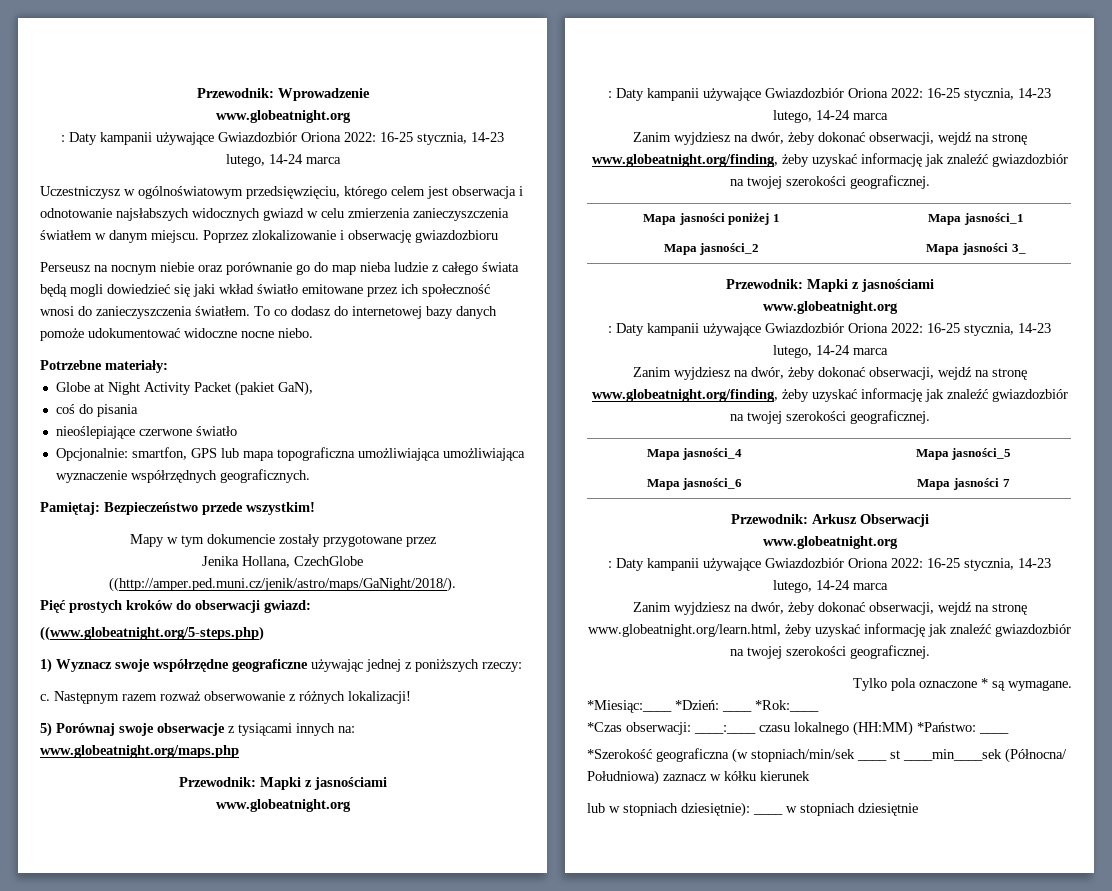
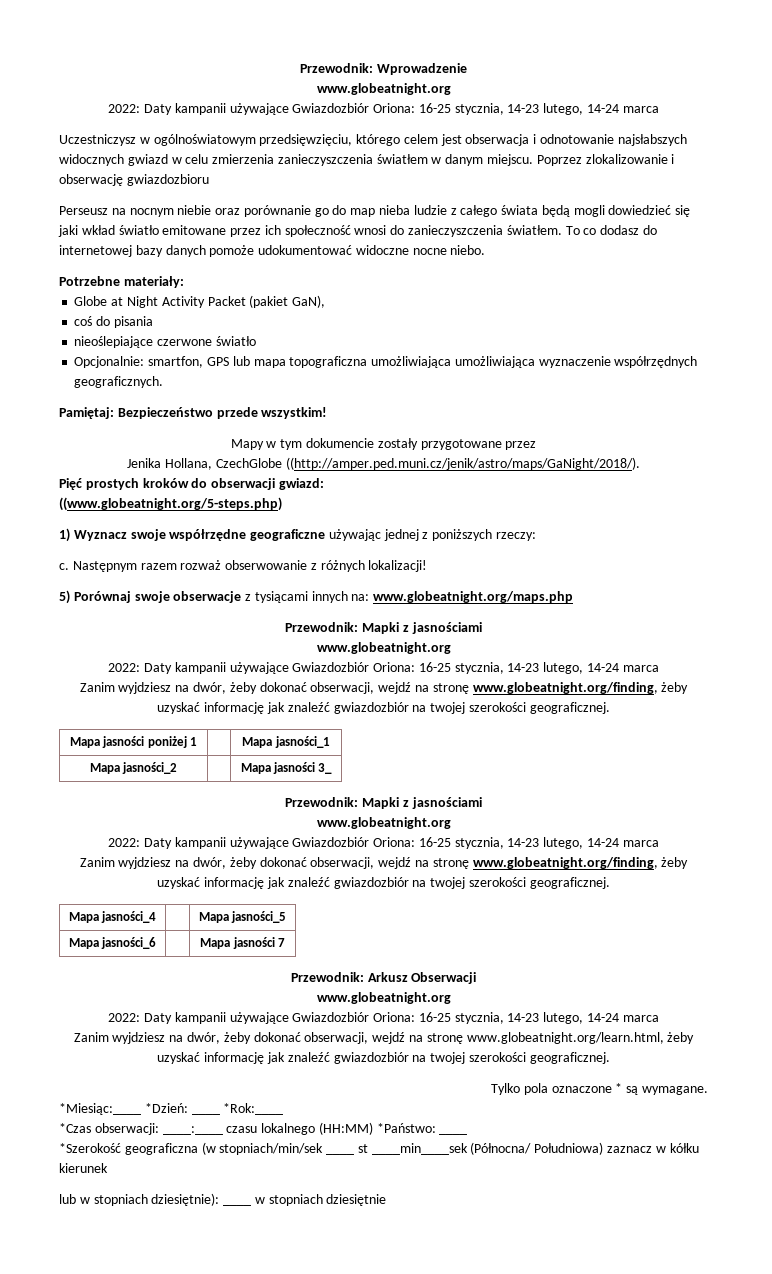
[61,132,376,145] : Daty kampanii używające Gwiazdozbiór Oriona 2022: -> [108,103,416,115] 2022: Daty kampanii używające Gwiazdozbiór Oriona:
[608,88,923,101] : Daty kampanii używające Gwiazdozbiór Oriona 2022: -> [108,662,416,674] 2022: Daty kampanii używające Gwiazdozbiór Oriona:
[608,323,923,336] : Daty kampanii używające Gwiazdozbiór Oriona 2022: -> [108,837,416,849] 2022: Daty kampanii używające Gwiazdozbiór Oriona:
[608,558,923,571] : Daty kampanii używające Gwiazdozbiór Oriona 2022: -> [108,1012,416,1024] 2022: Daty kampanii używające Gwiazdozbiór Oriona:

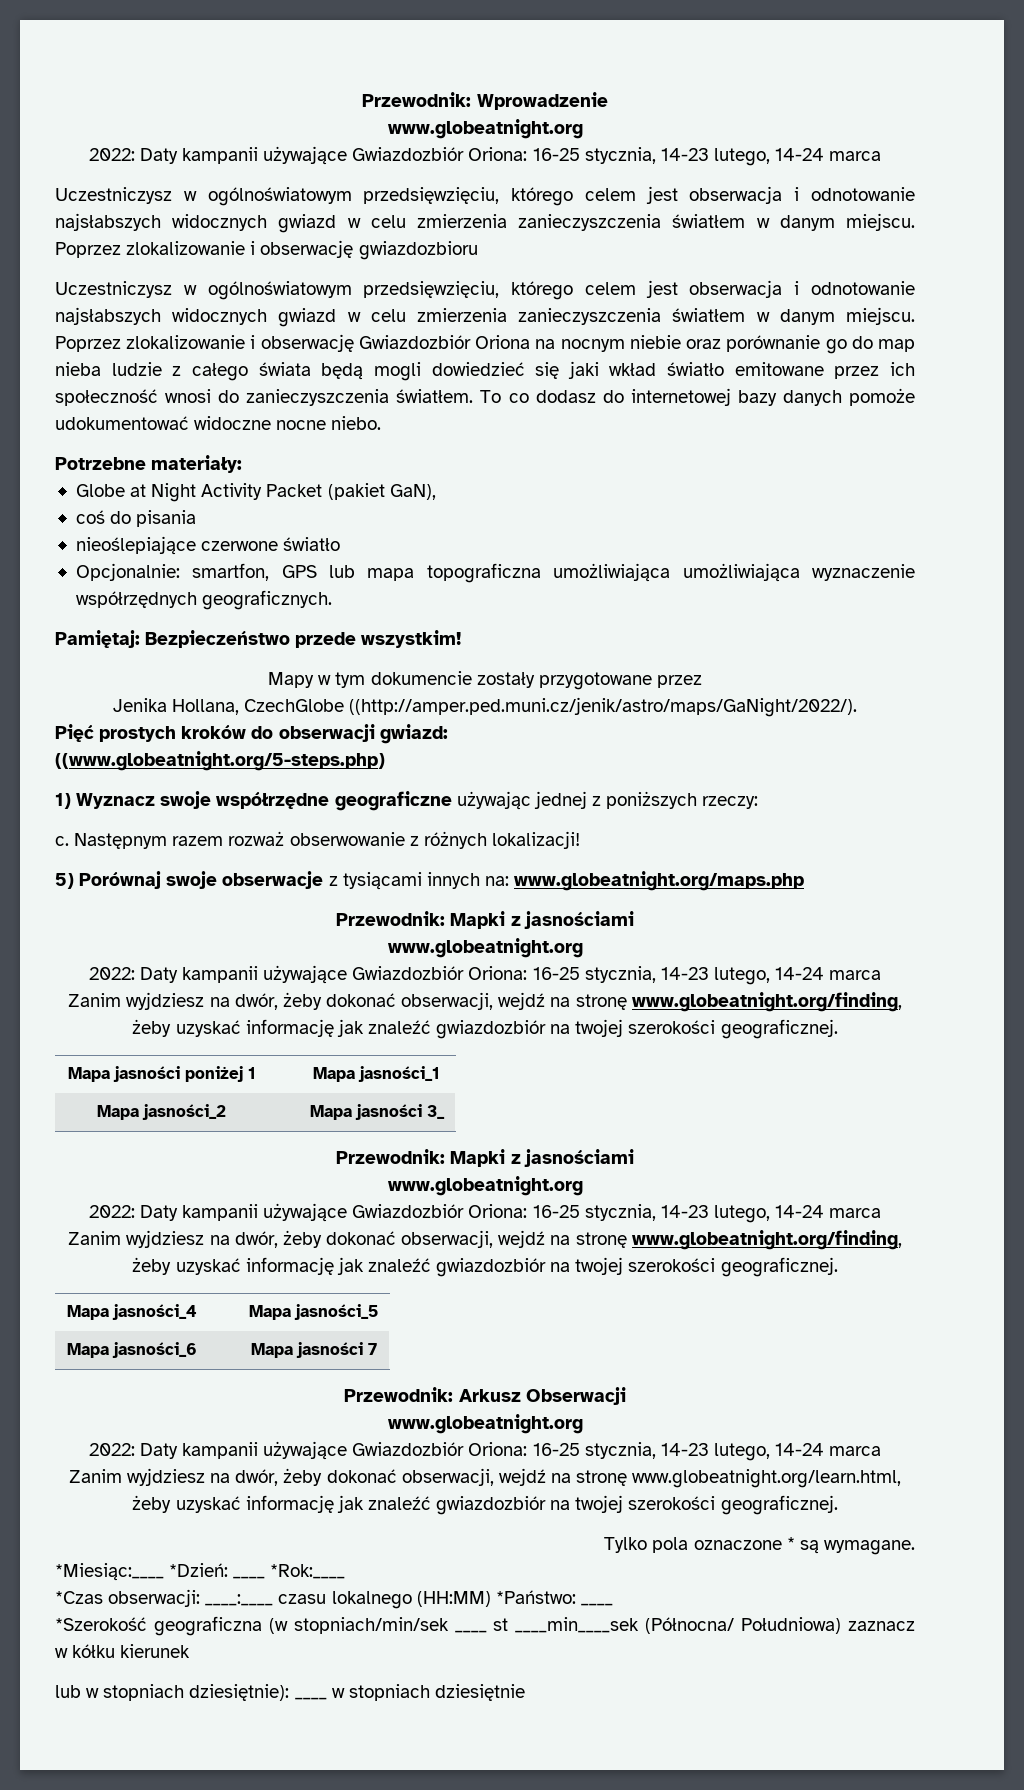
[59,206,108,215] Perseusz -> [55,280,916,300] [55,307,916,327] [55,334,531,352] Uczestniczysz w ogólnoświatowym przedsięwzięciu, którego celem jest obserwacja i odnotowanie najsłabszych widocznych gwiazd w celu zmierzenia zanieczyszczenia światłem w danym miejscu. Poprzez zlokalizowanie i obserwację Gwiazdozbiór Oriona
[285,457,640,470] ((http://amper.ped.muni.cz/jenik/astro/maps/GaNight/2018/). -> [349,697,858,717] ((http://amper.ped.muni.cz/jenik/astro/maps/GaNight/2022/).

